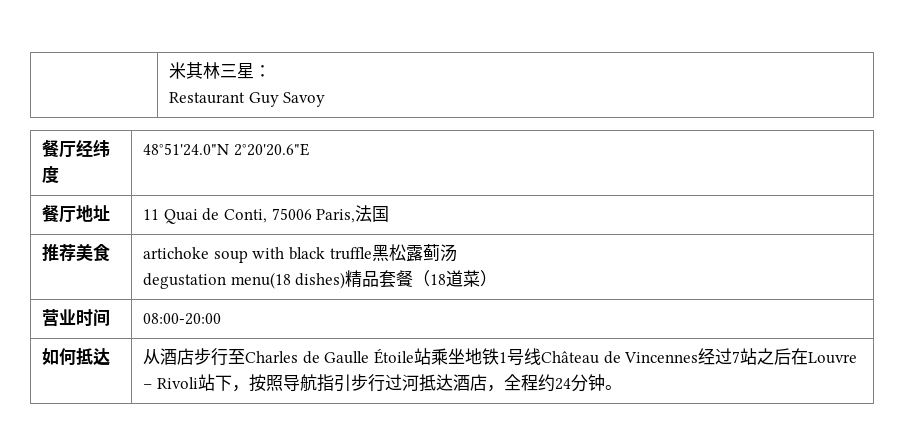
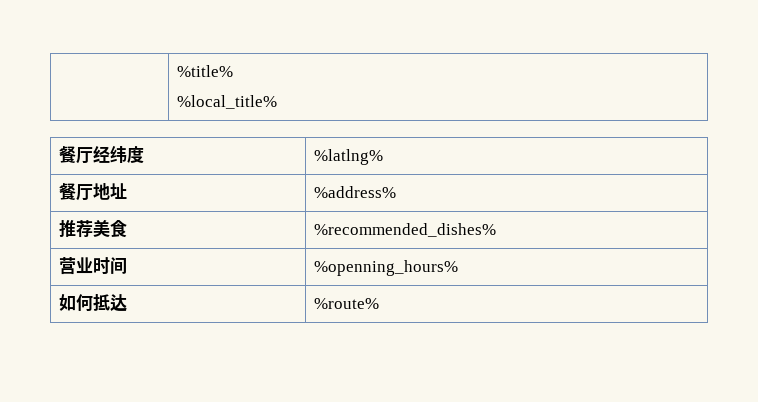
[169,62,272,79] [169,92,326,107] | 米其林三星： // Restaurant Guy Savoy -> [176,65,233,77] [176,95,277,109] | %title% // %local_title%
[143,143,309,156] 48°51'24.0"N 2°20'20.6"E -> [313,149,383,165] %latlng%
[143,205,390,224] [42,243,111,262] [143,244,457,263] [143,270,498,289] 11 Quai de Conti, 75006 Paris,法国 // 推荐美食 | artichoke soup with black truffle黑松露蓟汤 // degustation menu(18 dishes)精品套餐（18道菜） -> [313,186,396,198] [58,219,127,238] [313,223,496,237] %address% // 推荐美食 | %recommended_dishes%
[143,313,222,325] 08:00-20:00 -> [313,260,458,276] %openning_hours%
[143,348,858,366] [143,374,622,392] 从酒店步行至Charles de Gaulle Étoile站乘坐地铁1号线Château de Vincennes经过7站之后在Louvre – Rivoli站下，按照导航指引步行过河抵达酒店，全程约24分钟。 -> [313,298,379,309] %route%

